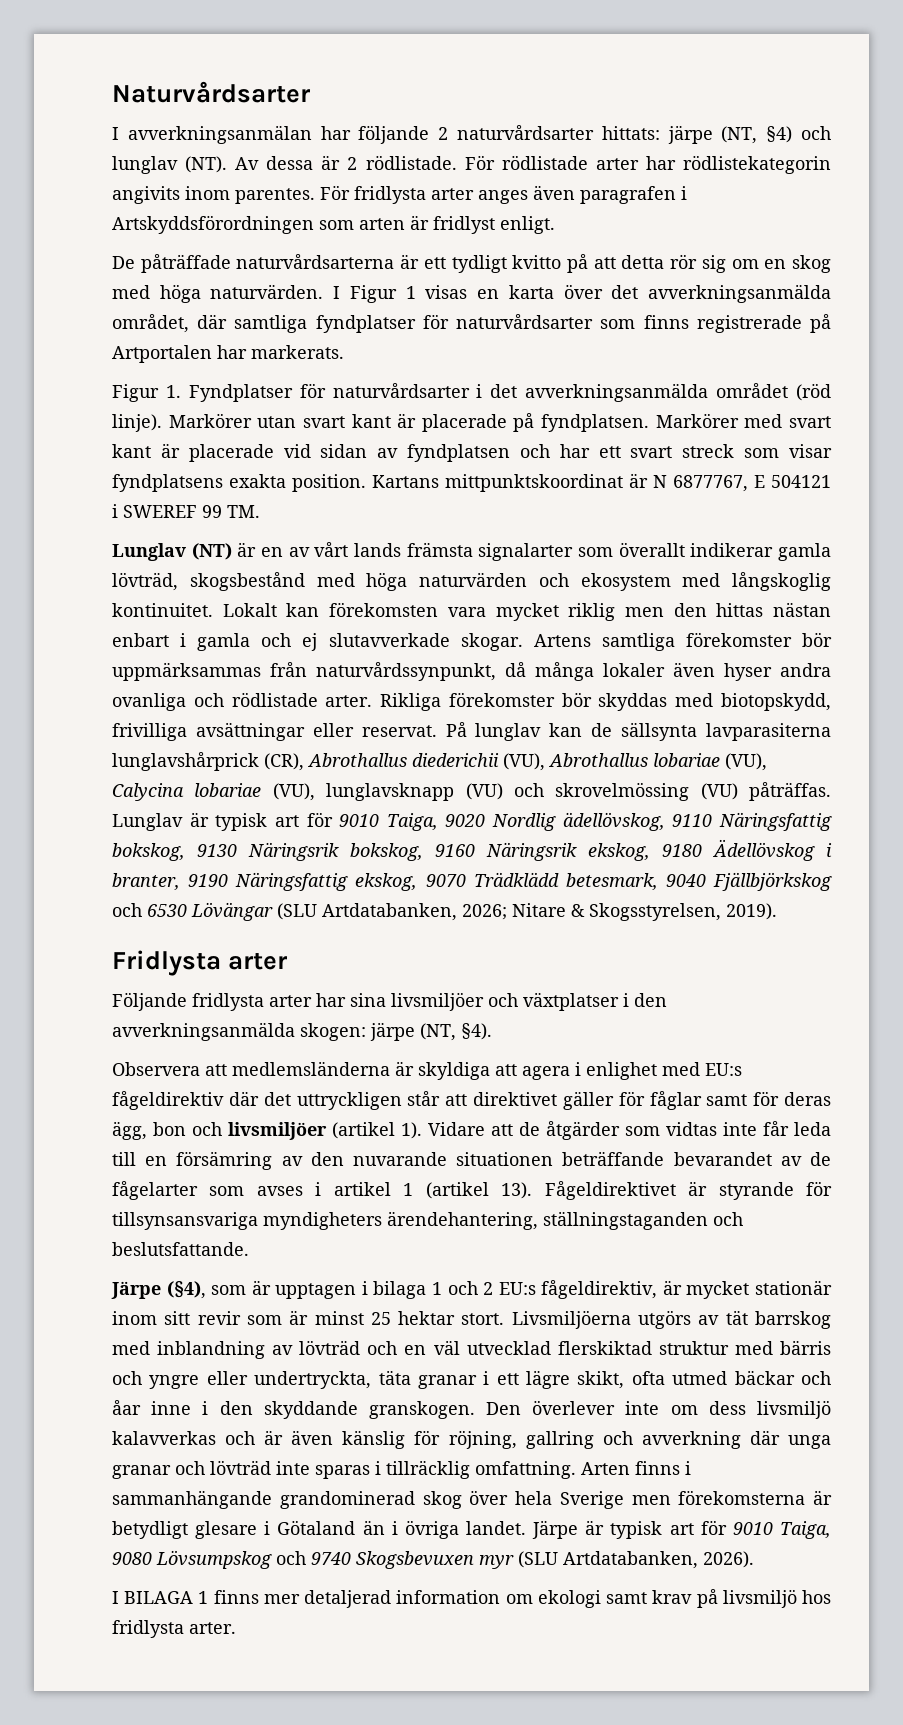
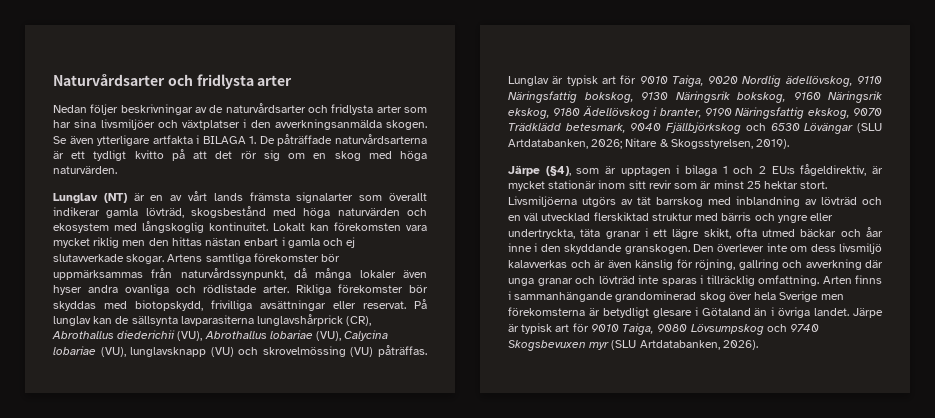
[112,125,831,144] [112,155,831,174] [112,185,687,204] [112,215,555,234] // I avverkningsanmälan har följande 2 naturvårdsarter hittats: järpe (NT, §4) och lunglav (NT). Av dessa är 2 rödlistade. För rödlistade arter har rödlistekategorin angivits inom parentes. För fridlysta arter anges även paragrafen i Artskyddsförordningen som arten är fridlyst enligt. // -> [167,74,293,89] [53,103,427,115] [53,119,427,130] [53,135,257,146] och fridlysta arter // Nedan följer beskrivningar av de naturvårdsarter och fridlysta arter som har sina livsmiljöer och växtplatser i den avverkningsanmälda skogen. Se även ytterligare artfakta i BILAGA 1.
[621,255,665,269] detta -> [215,151,233,159] det
[333,284,832,303] [112,314,831,333] [112,345,344,363] [112,383,832,402] [112,413,831,432] [112,443,832,462] [112,473,831,492] [112,504,260,518] I Figur 1 visas en karta över det avverkningsanmälda området, där samtliga fyndplatser för naturvårdsarter som finns registrerade på Artportalen har markerats. // Figur 1. Fyndplatser för naturvårdsarter i det avverkningsanmälda området (röd linje). Markörer utan svart kant är placerade på fyndplatsen. Markörer med svart kant är placerade vid sidan av fyndplatsen och har ett svart streck som visar fyndplatsens exakta position. Kartans mittpunktskoordinat är N 6877767, E 504121 i SWEREF 99 TM. -> (117, 170) none
[112,950,289,976] [112,992,667,1011] [112,1022,492,1041] [112,1061,742,1080] [112,1091,831,1110] [112,1121,831,1140] [112,1151,832,1170] [112,1181,832,1200] [112,1211,743,1230] [112,1242,249,1256] // Fridlysta arter // Följande fridlysta arter har sina livsmiljöer och växtplatser i den avverkningsanmälda skogen: järpe (NT, §4). // Observera att medlemsländerna är skyldiga att agera i enlighet med EU:s fågeldirektiv där det uttryckligen står att direktivet gäller för fåglar samt för deras ägg, bon och livsmiljöer (artikel 1). Vidare att de åtgärder som vidtas inte får leda till en försämring av den nuvarande situationen beträffande bevarandet av de fågelarter som avses i artikel 1 (artikel 13). Fågeldirektivet är styrande för tillsynsansvariga myndigheters ärendehantering, ställningstaganden och beslutsfattande. -> (790, 144) none
[112,1589,832,1608] [112,1620,236,1638] // I BILAGA 1 finns mer detaljerad information om ekologi samt krav på livsmiljö hos fridlysta arter. -> (758, 345) none

